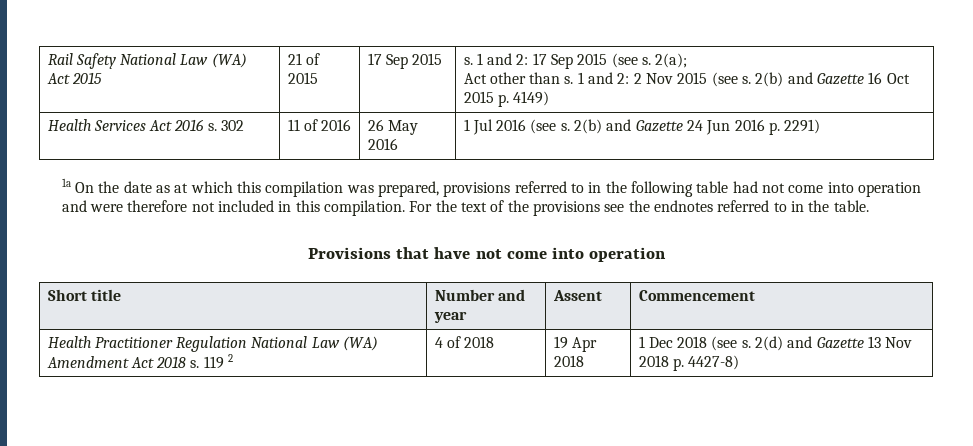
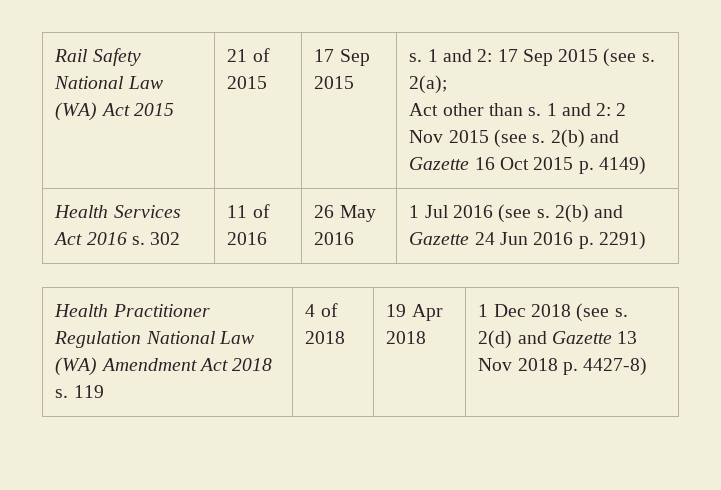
[61,178,921,197] [61,200,869,216] [308,247,666,262] [47,289,121,301] [434,289,525,301] [433,311,467,323] [552,290,602,301] [638,290,755,301] // 1a On the date as at which this compilation was prepared, provisions referred to in the following table had not come into operation and were therefore not included in this compilation. For the text of the provisions see the endnotes referred to in the table. // Provisions that have not come into operation // Short title | Number and year | Assent | Commencement -> (646, 240) none
[228,354,234,362] 2 -> (104, 391) none

